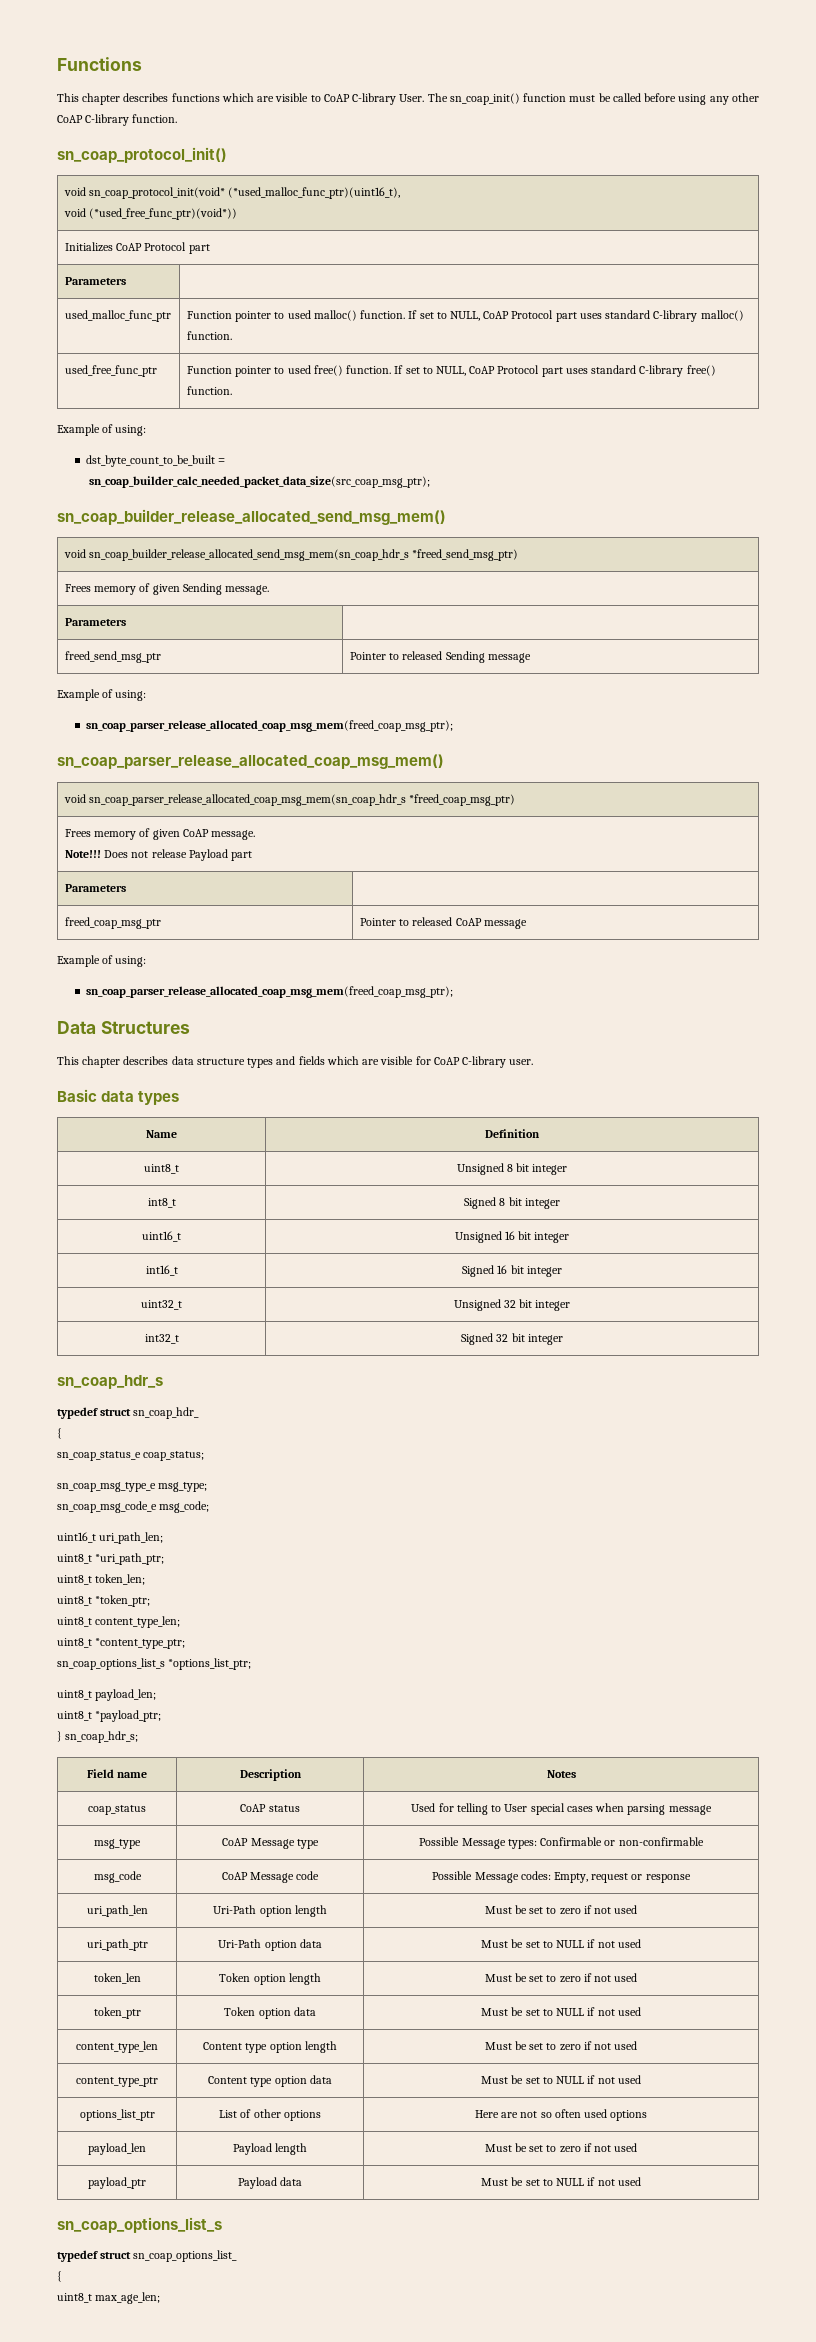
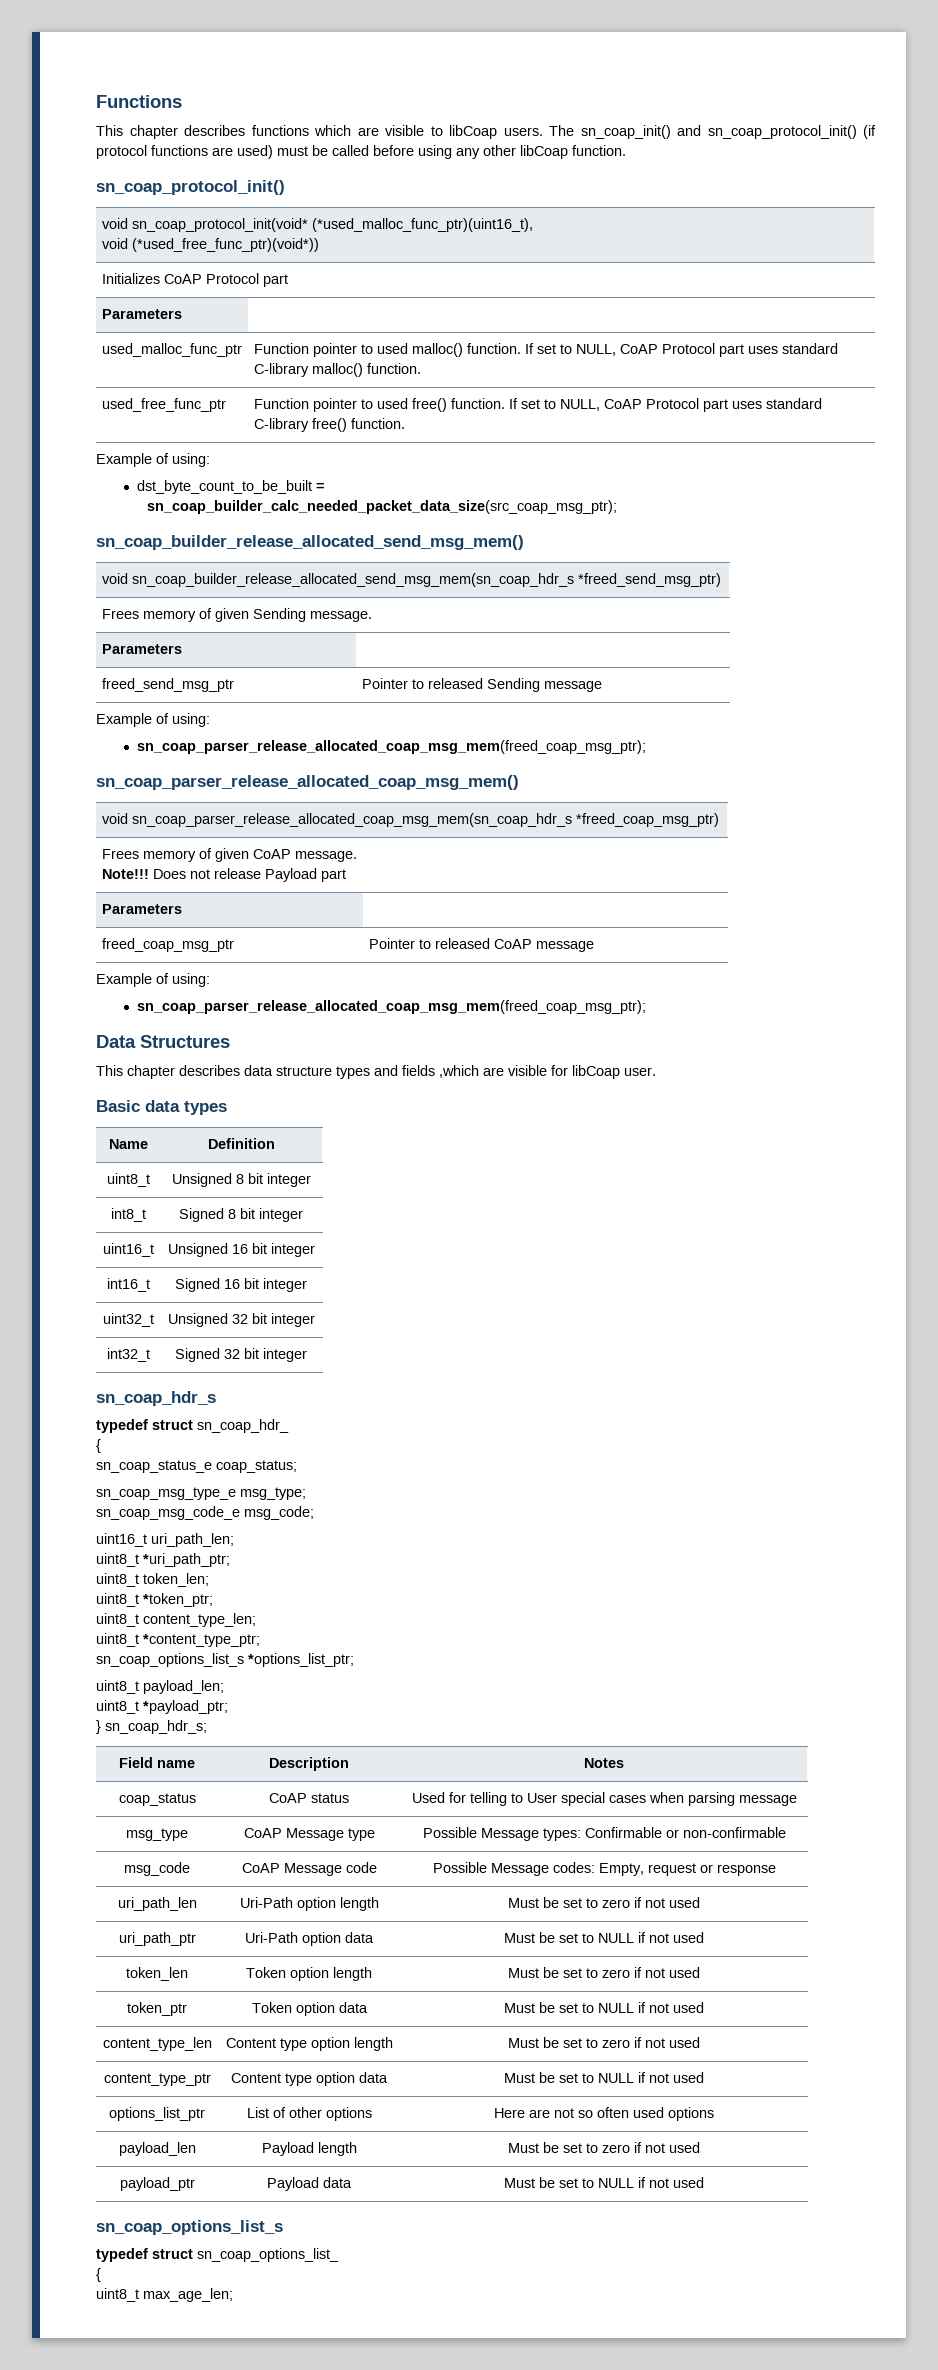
[323,93,567,105] CoAP C-library User. The sn_coap_init() function -> [449,125,876,139] [96,145,273,159] libCoap users. The sn_coap_init() and sn_coap_protocol_init() (if protocol functions are used)
[57,114,130,126] CoAP C-library -> [520,145,568,159] libCoap
[326,1056,359,1065] which -> [439,1065,479,1078] ,which
[433,1056,507,1068] CoAP C-library -> [572,1065,620,1079] libCoap

